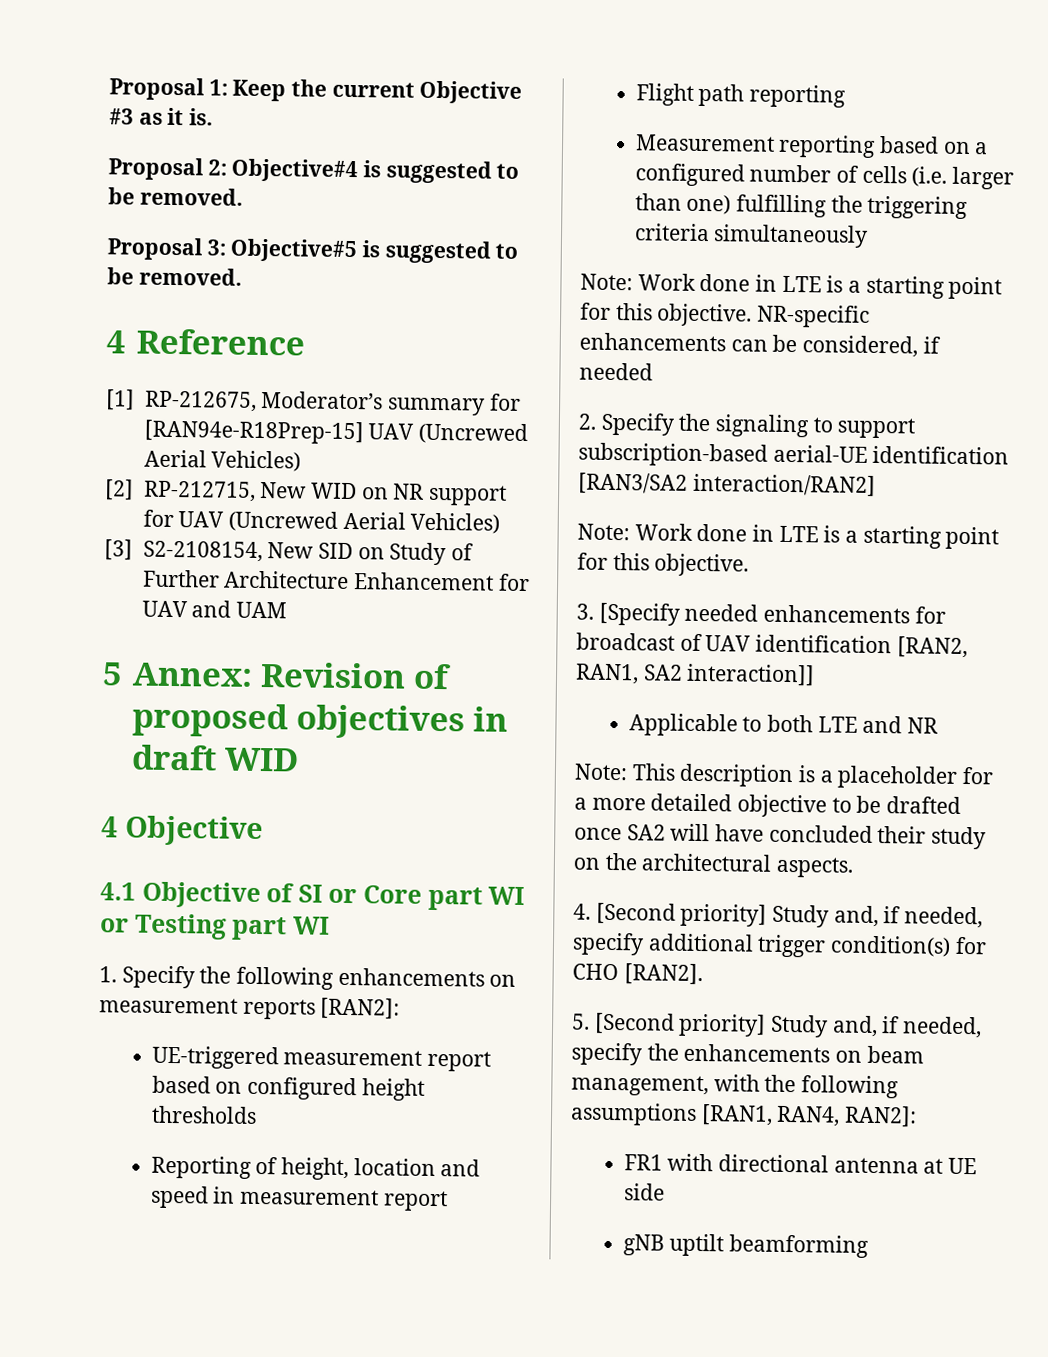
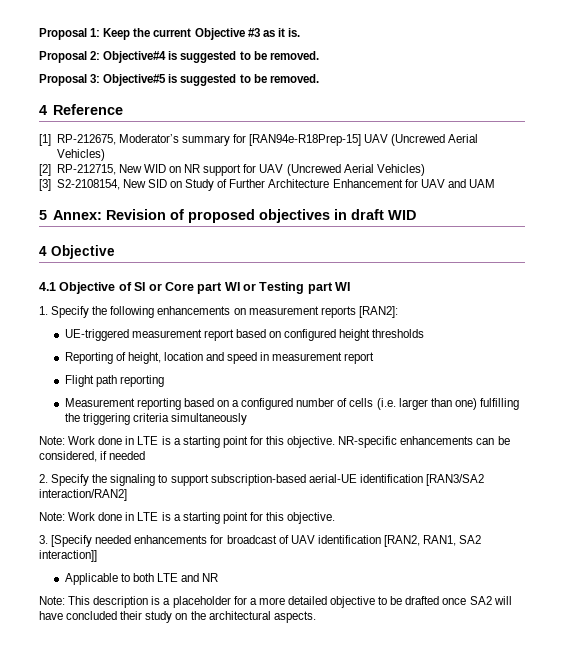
[573,902,984,929] [572,932,987,958] [572,963,703,986] [572,1012,983,1039] [571,1042,924,1066] [571,1074,900,1099] [570,1102,918,1128] [623,1153,977,1175] [623,1183,665,1201] [622,1233,869,1258] // 4. [Second priority] Study and, if needed, specify additional trigger condition(s) for CHO [RAN2]. // 5. [Second priority] Study and, if needed, specify the enhancements on beam management, with the following assumptions [RAN1, RAN4, RAN2]: // FR1 with directional antenna at UE side // gNB uptilt beamforming -> (316, 617) none

